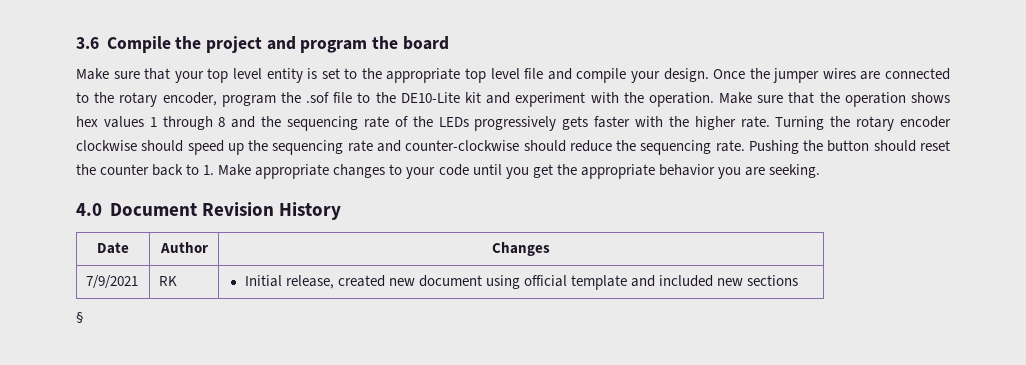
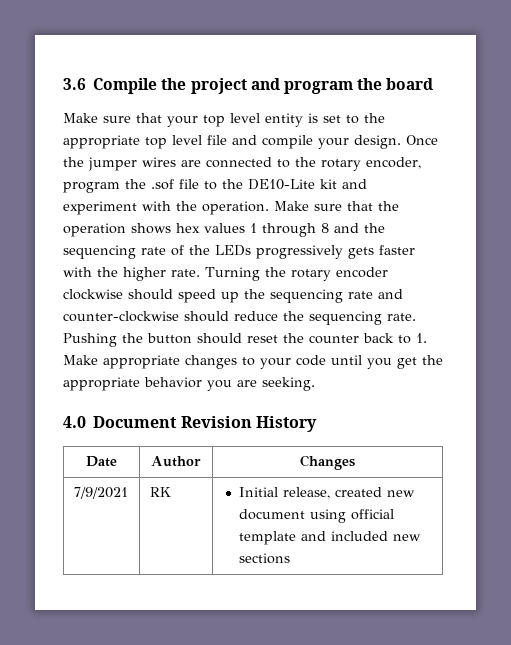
[76,312,83,323] // § -> (290, 558) none

